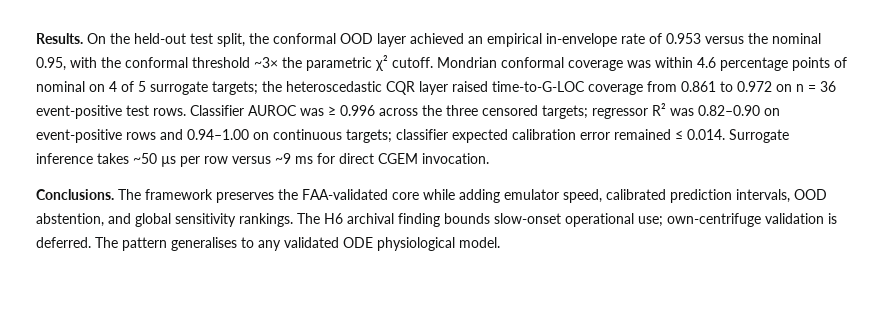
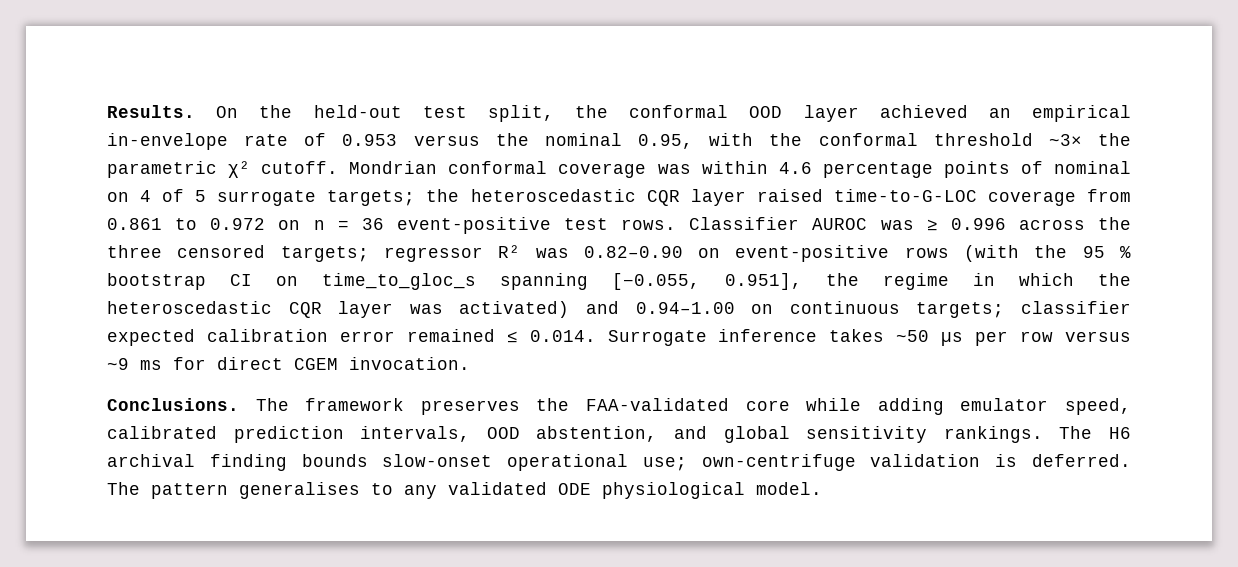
(156, 136) none -> [964,245,1131,262] [107,273,1132,290] [107,301,570,318] (with the 95 % bootstrap CI on time_to_gloc_s spanning [−0.055, 0.951], the regime in which the heteroscedastic CQR layer was activated)

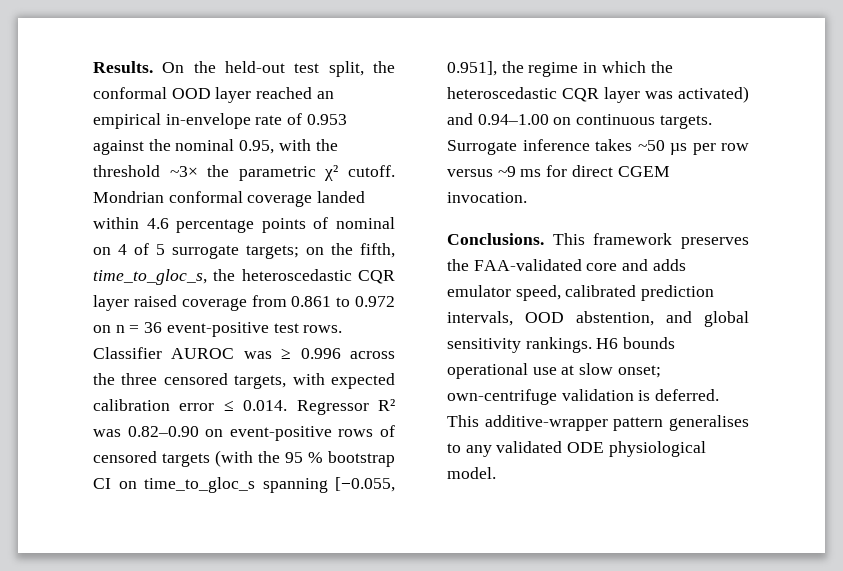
[879,105,968,118] achieved -> [256,87,313,99] reached
[413,135,480,146] versus -> [93,140,144,155] against
[818,133,918,146] conformal -> (338, 145) none
[657,164,691,174] was -> [317,191,366,203] landed
(416, 198) none -> [306,243,395,258] [93,269,207,285] on the fifth, time_to_gloc_s,
[833,189,977,202] time-to-G-LOC -> (177, 301) none
[280,246,483,262] targets; regressor -> [234,373,395,389] [93,399,369,415] targets, with expected calibration error ≤ 0.014. Regressor
(949, 252) none -> [380,425,395,437] [93,451,210,467] of censored targets
[916,301,1131,318] [107,329,596,346] targets; classifier expected calibration error remained ≤ 0.014. -> [659,115,712,129] targets.
[255,398,289,411] The -> [552,233,585,245] This
[806,398,944,415] while adding -> [622,259,686,271] and adds
[1059,426,1132,439] [107,454,687,471] The H6 archival finding bounds slow-onset operational use; -> [596,337,676,349] [447,363,661,379] H6 bounds operational use at slow onset;
[107,482,140,495] The -> [447,415,608,431] This additive-wrapper

